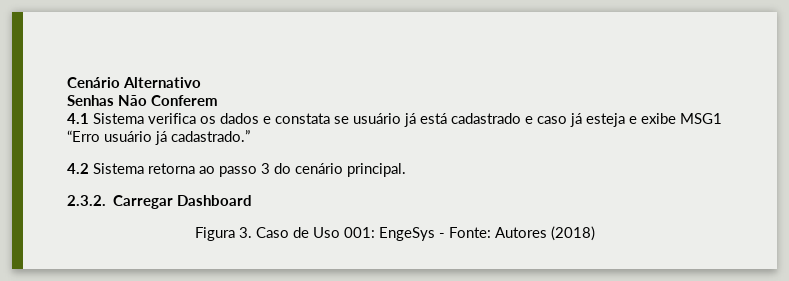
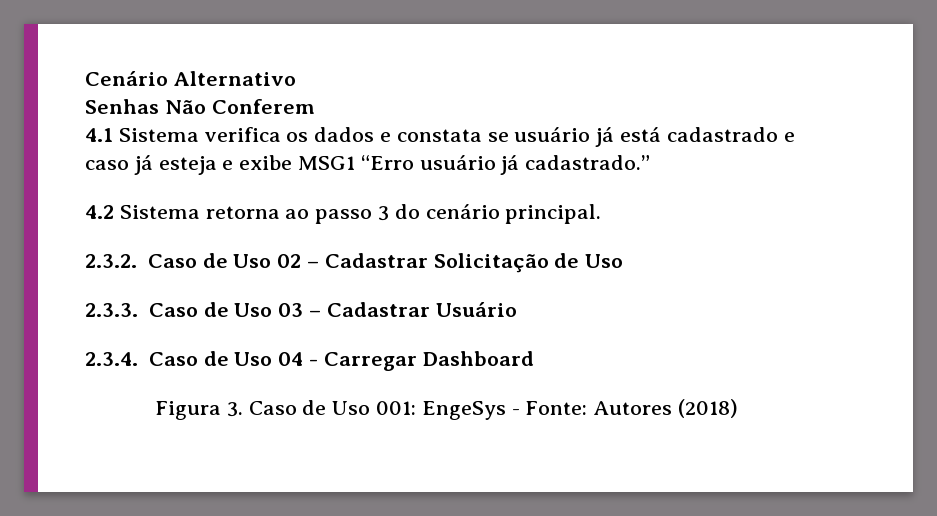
(106, 200) none -> [147,253,624,273] [85,302,517,317] [85,351,318,366] Caso de Uso 02 – Cadastrar Solicitação de Uso // 2.3.3. Caso de Uso 03 – Cadastrar Usuário // 2.3.4. Caso de Uso 04 -

